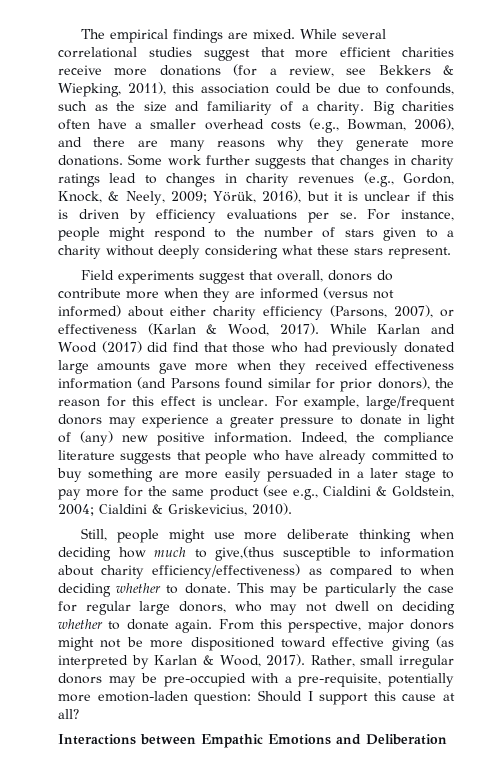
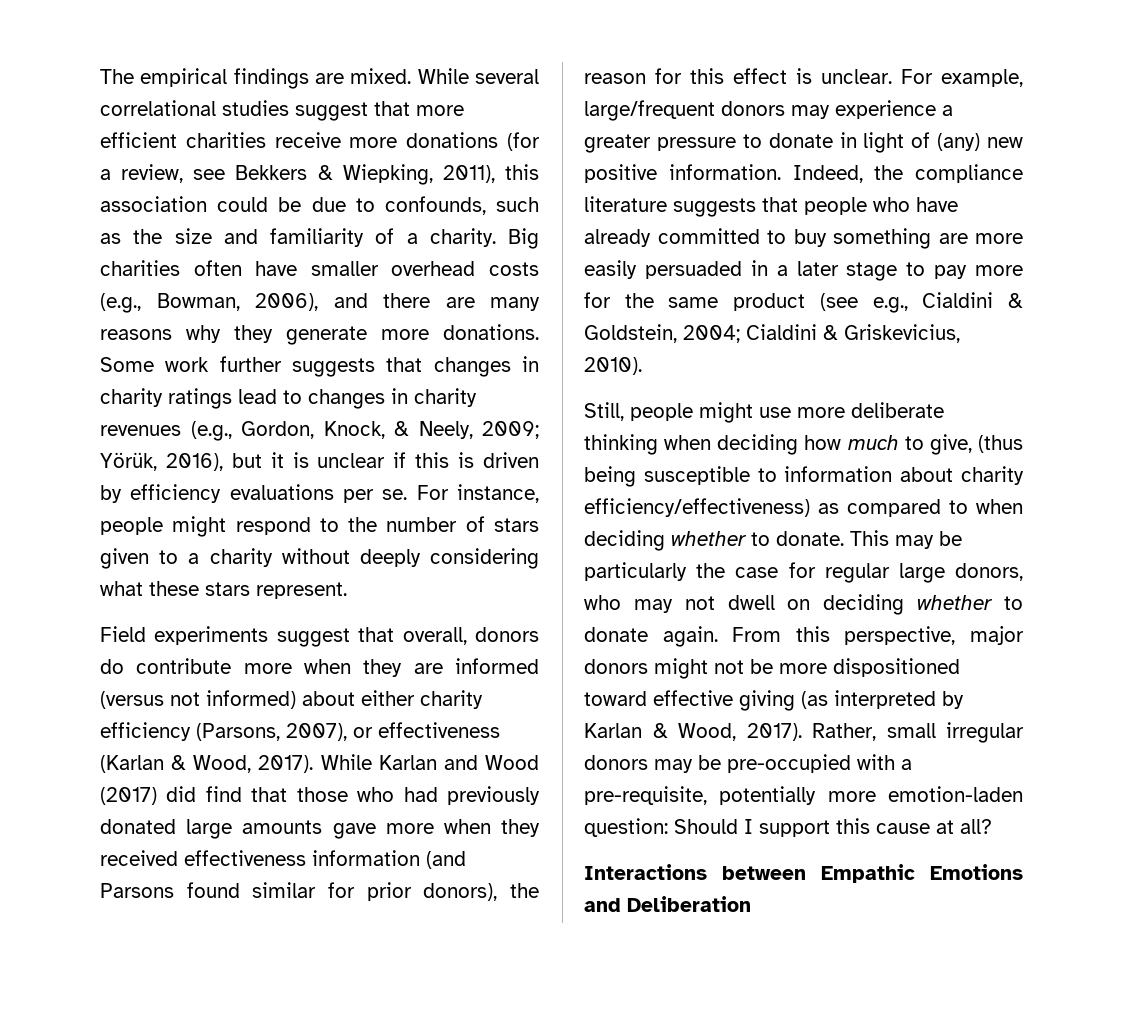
[135,122,143,129] a -> (298, 268) none
[215,546,275,561] give,(thus -> [929,434,1024,455] [584,466,636,487] give, (thus being

